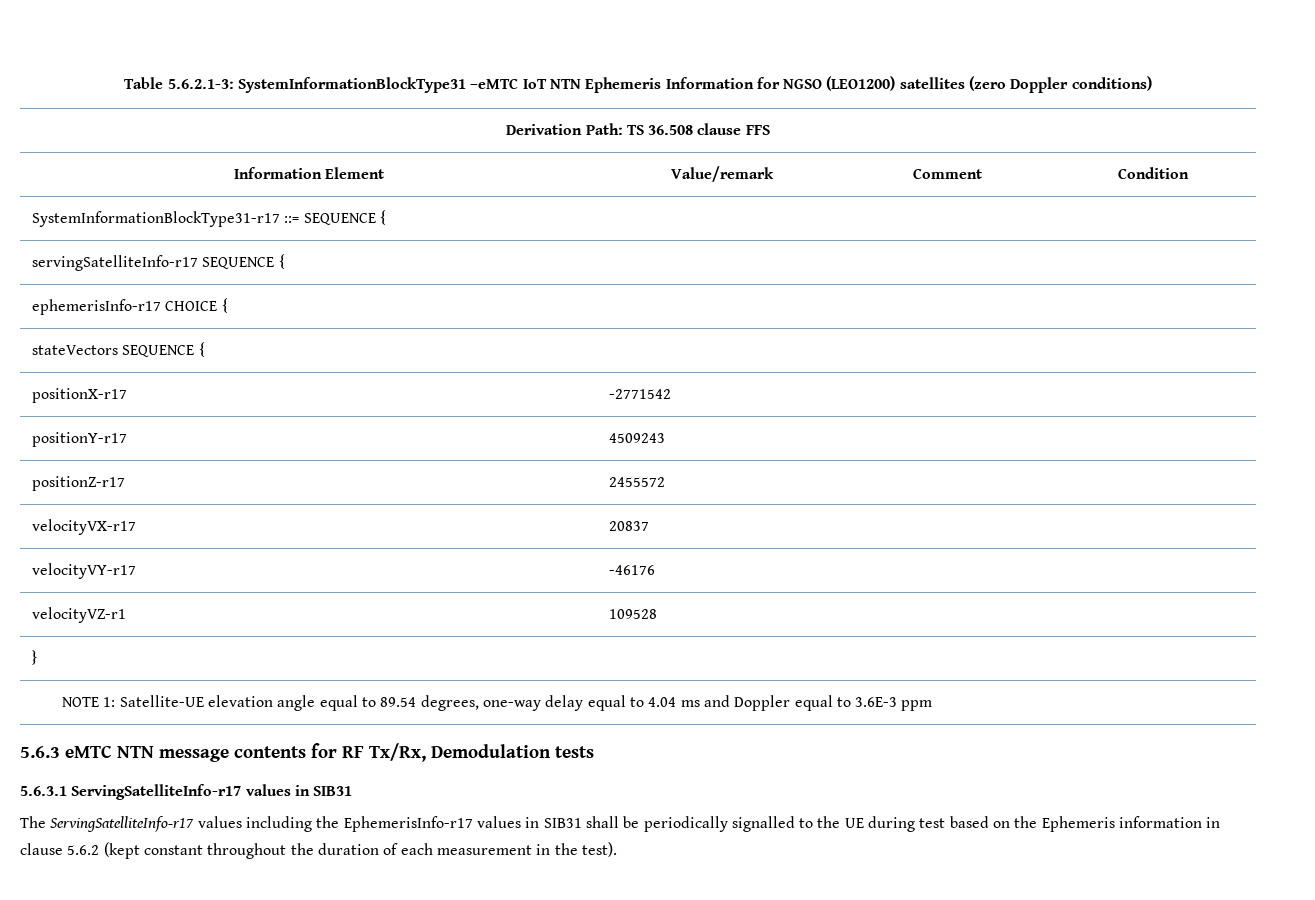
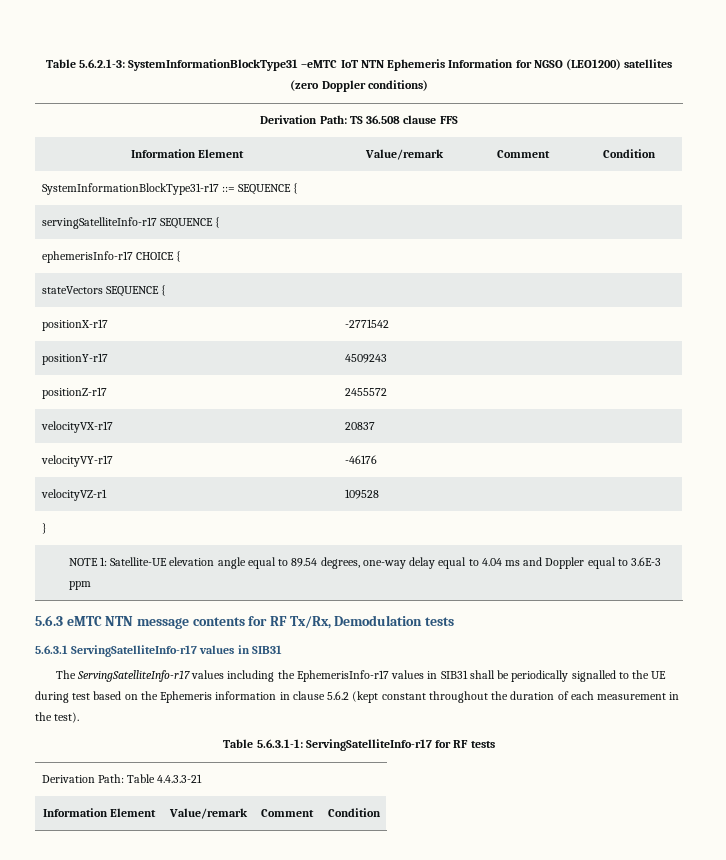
(617, 849) none -> [223,739,495,751] [41,774,203,783] [42,808,157,817] [168,808,248,819] [261,809,314,817] [327,808,381,817] // Table 5.6.3.1-1: ServingSatelliteInfo-r17 for RF tests // Derivation Path: Table 4.4.3.3-21 // Information Element | Value/remark | Comment | Condition

